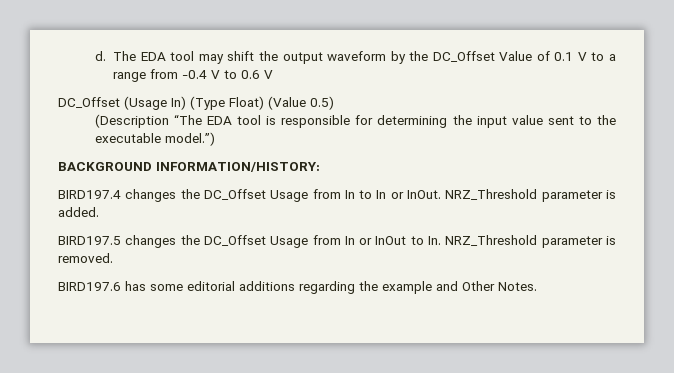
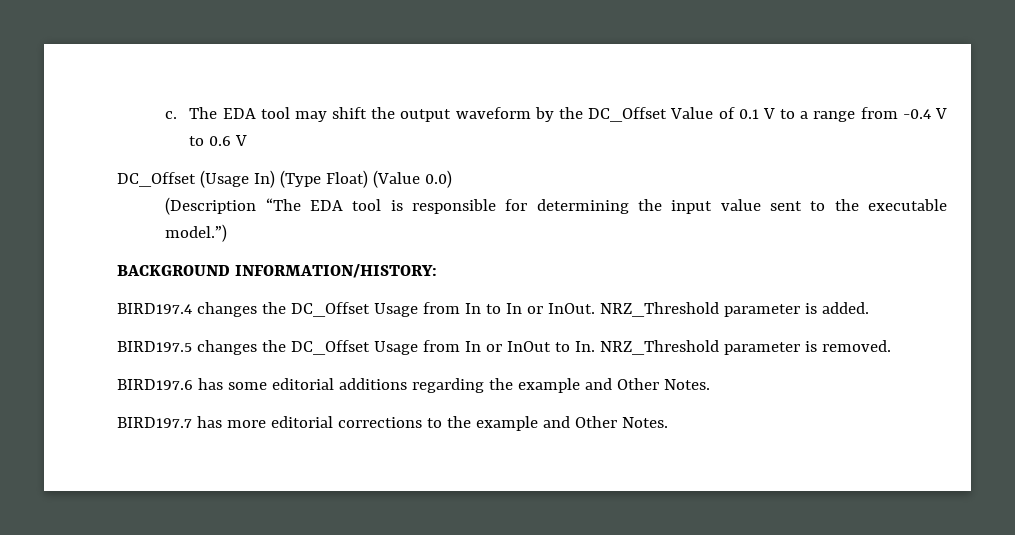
[94,51,106,61] d. -> [165,111,178,119] c.
[310,96,334,110] 0.5) -> [424,170,452,188] 0.0)
(537, 286) none -> [117,416,668,431] // BIRD197.7 has more editorial corrections to the example and Other Notes.

